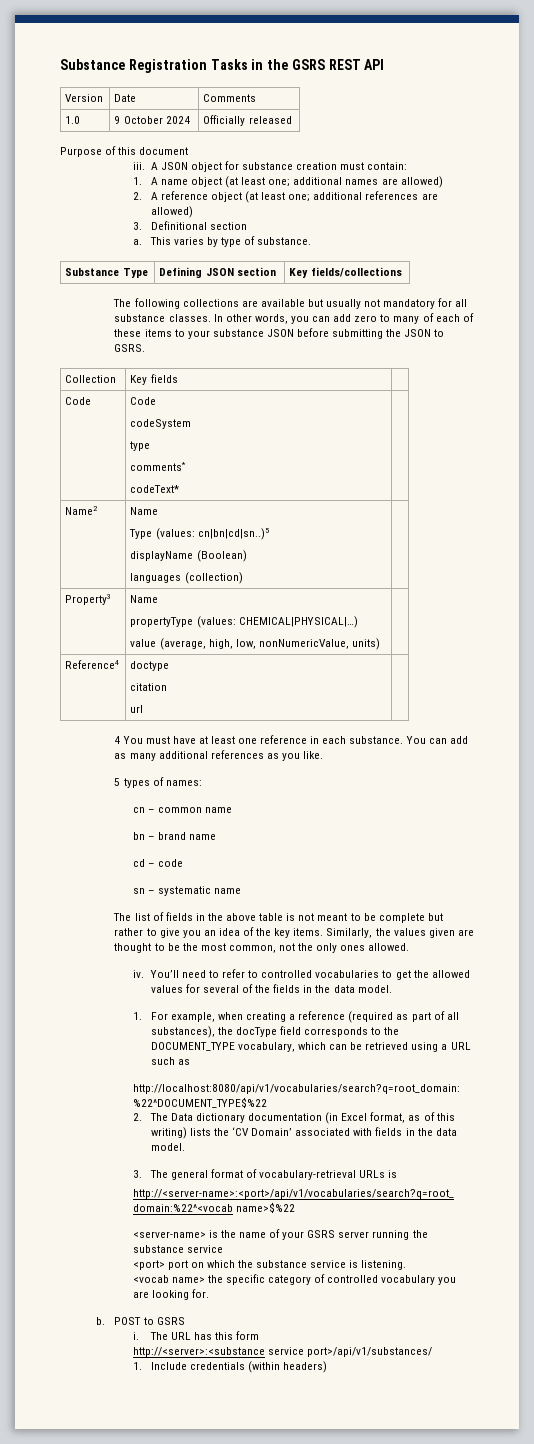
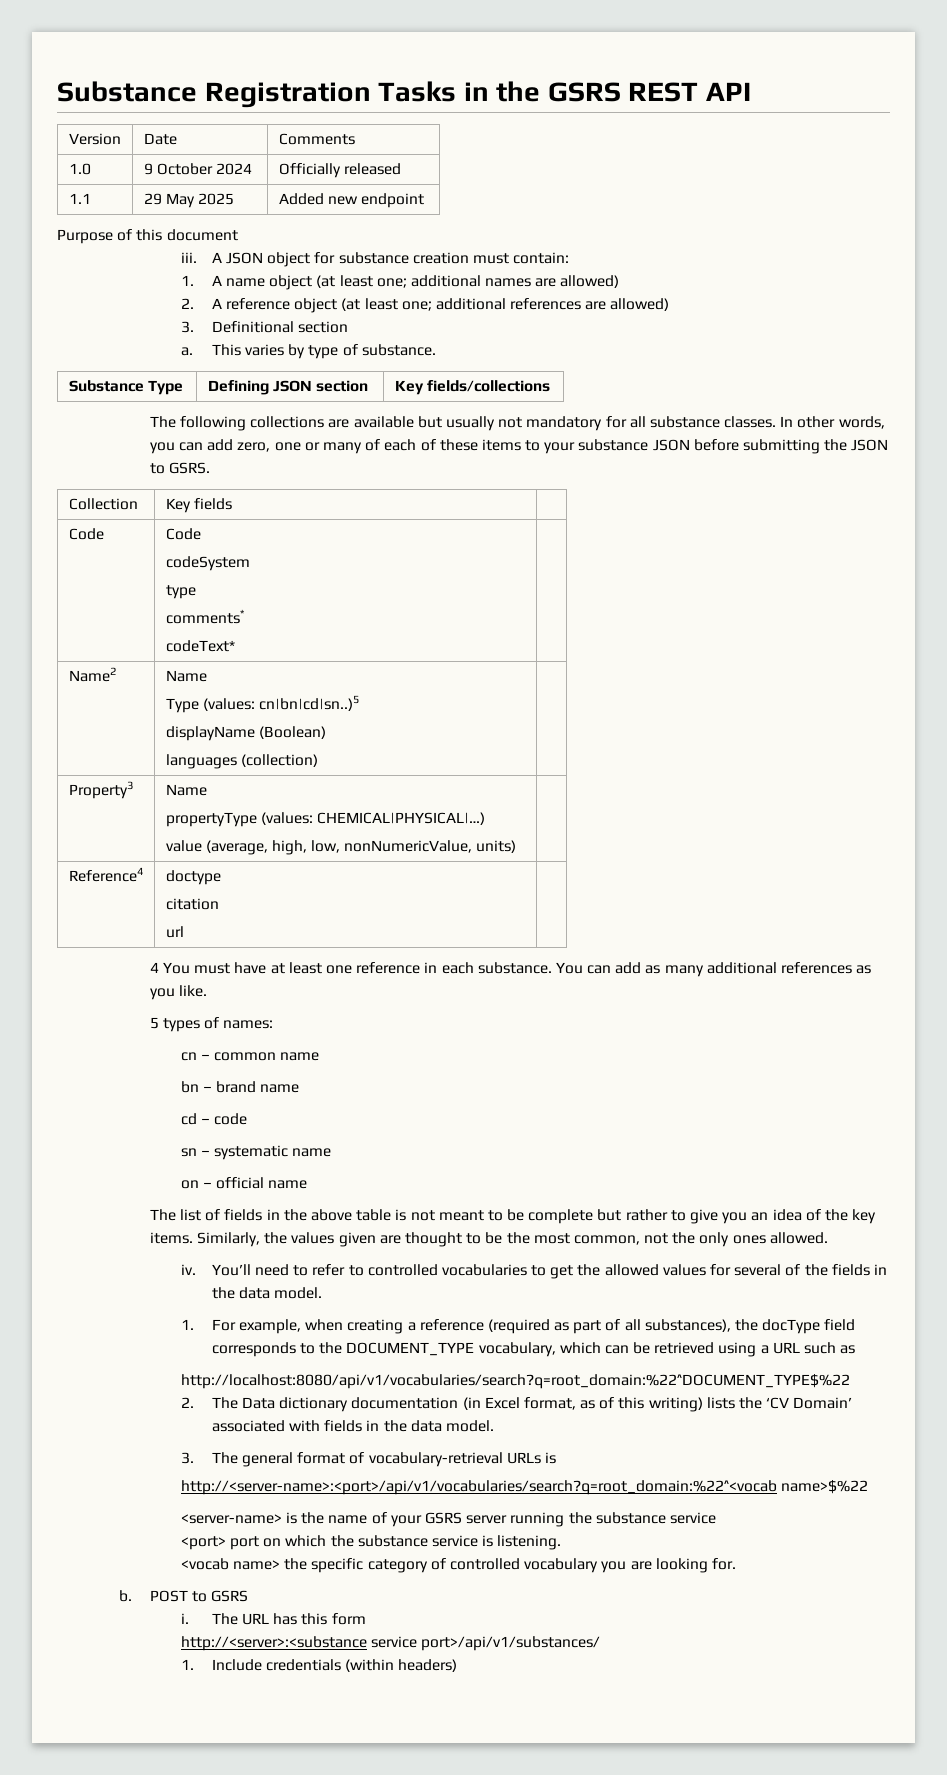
(292, 120) none -> [68,193,91,204] [143,193,234,208] [278,193,424,208] // 1.1 | 29 May 2025 | Added new endpoint
[354,314,391,322] zero to -> [237,442,320,452] zero, one or
(241, 891) none -> [180,1177,308,1189] // on – official name

